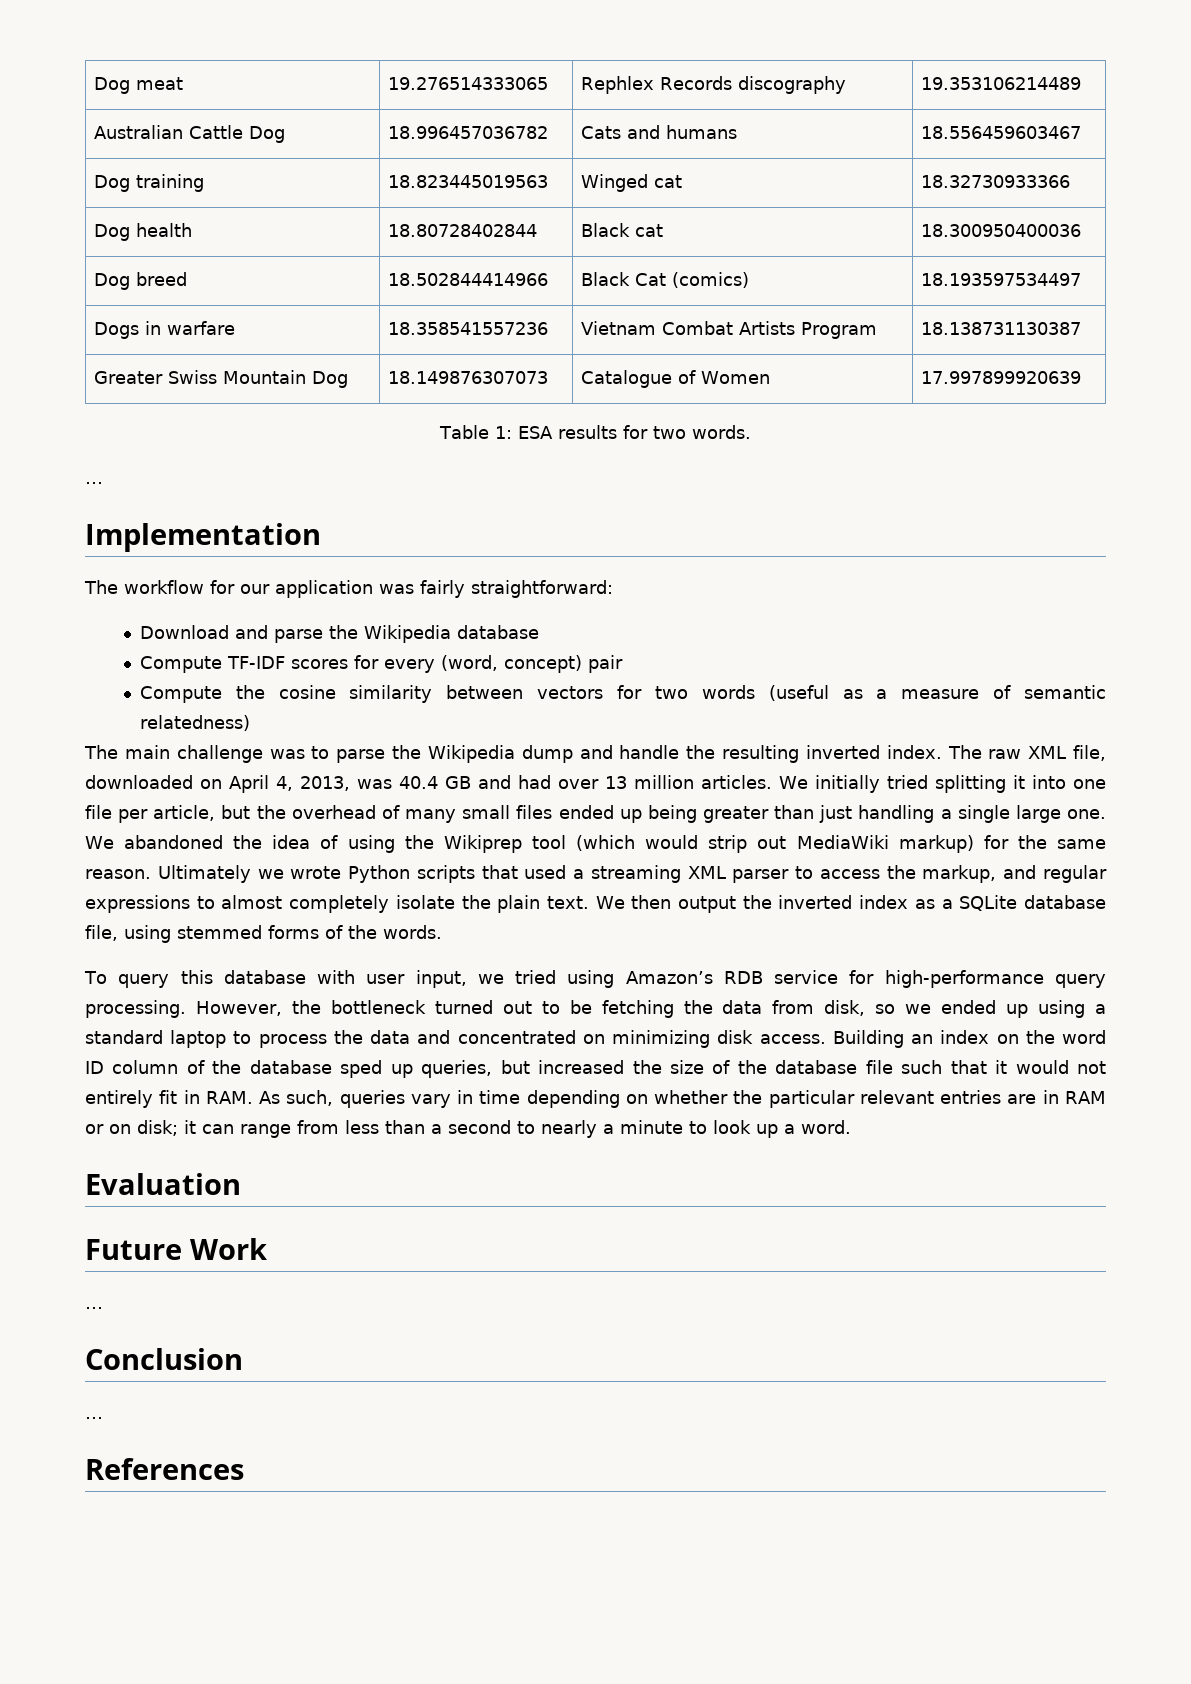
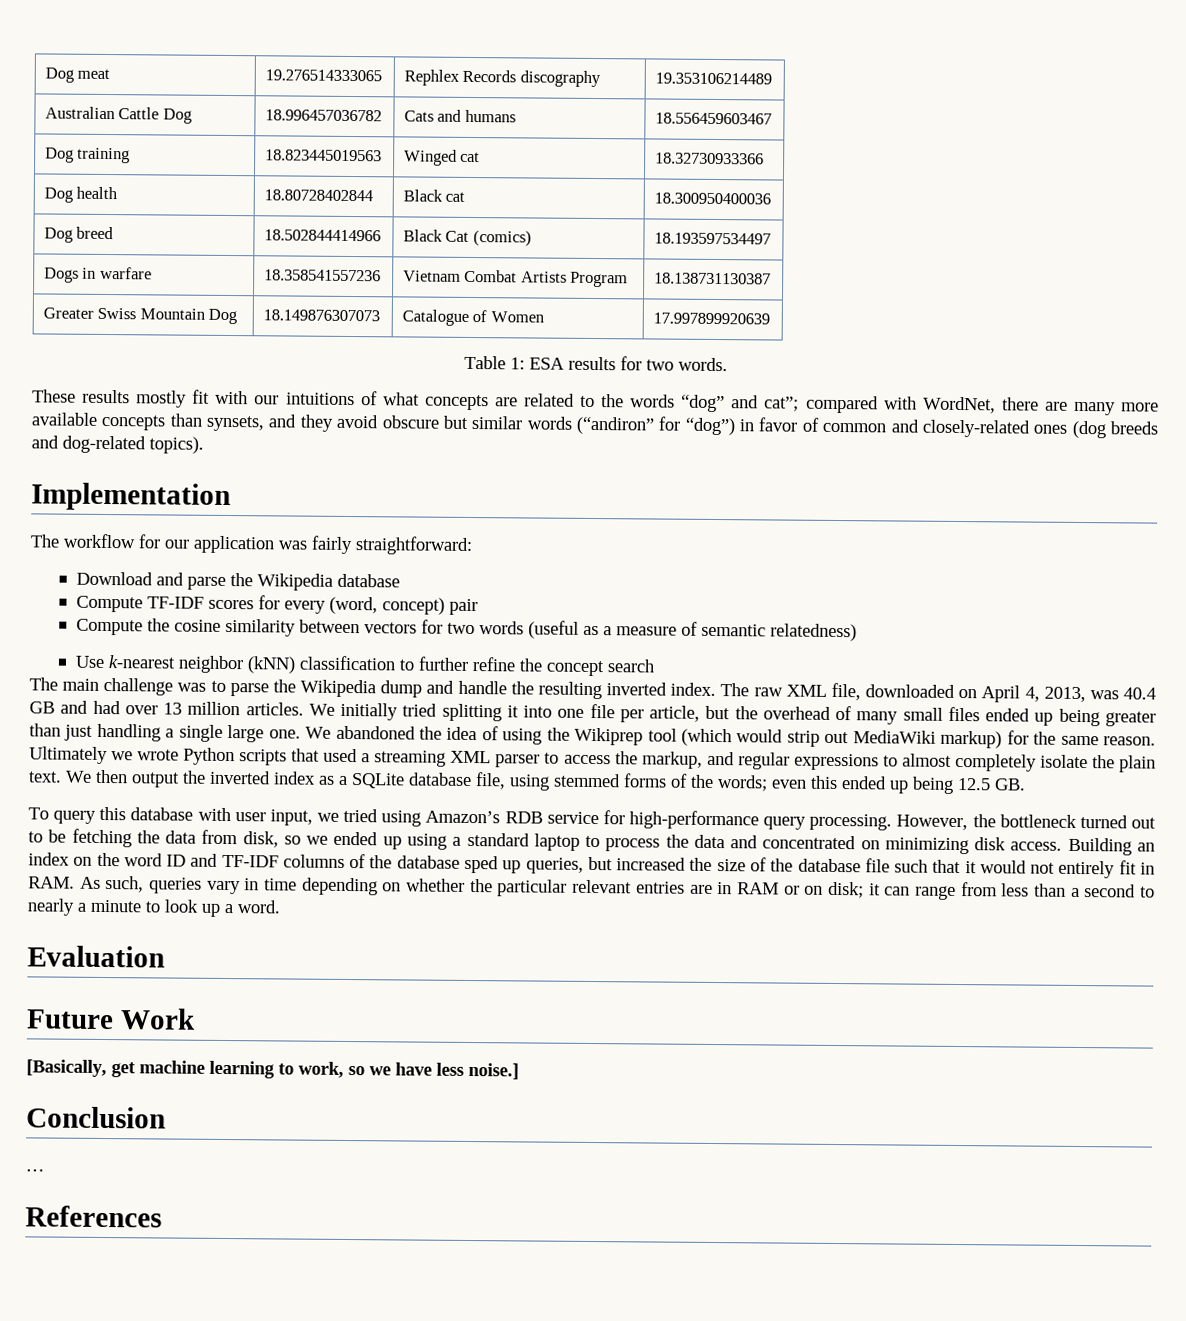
[85,482,103,484] … -> [32,389,1160,416] [31,412,1158,439] [31,435,204,454] These results mostly fit with our intuitions of what concepts are related to the words “dog” and cat”; compared with WordNet, there are many more available concepts than synsets, and they avoid obscure but similar words (“andiron” for “dog”) in favor of common and closely-related ones (dog breeds and dog-related topics).
(250, 723) none -> [74,655,655,677] // Use k-nearest neighbor (kNN) classification to further refine the concept search
[383,925,442,939] words. -> [717,775,1026,794] words; even this ended up being 12.5 GB.
[112,1060,179,1074] column -> [190,853,345,868] and TF-IDF columns
[85,1307,103,1309] … -> [26,1059,519,1080] [Basically, get machine learning to work, so we have less noise.]

